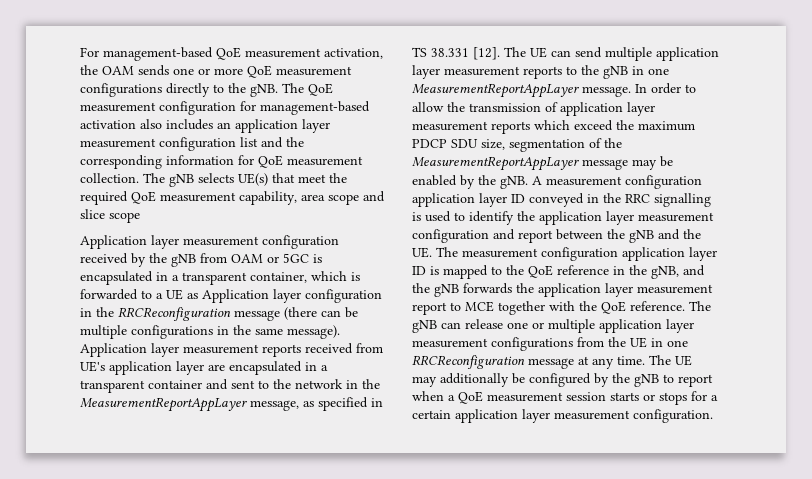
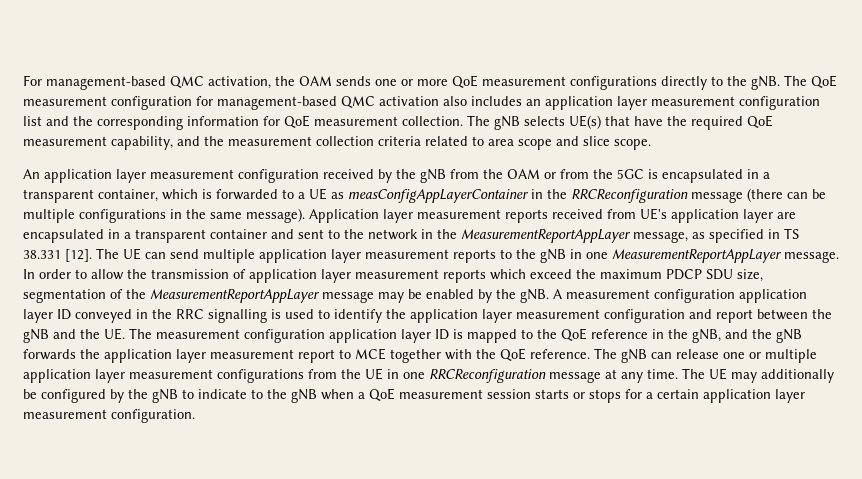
[216,47,321,60] QoE measurement -> [170,76,204,88] QMC
(370, 108) none -> [341,96,375,108] QMC
[298,174,326,183] meet -> [634,116,663,126] have
(297, 198) none -> [177,136,484,146] and the measurement collection criteria related to
[109,212,140,223] [80,235,147,249] scope // Application -> [614,139,651,150] [23,169,112,183] scope. // An application
(227, 258) none -> [483,169,503,179] the
(279, 259) none -> [560,169,613,179] from the
[202,289,382,303] Application layer configuration -> [348,189,529,203] measConfigAppLayerContainer
[678,374,713,387] report -> [198,389,317,403] indicate to the gNB

